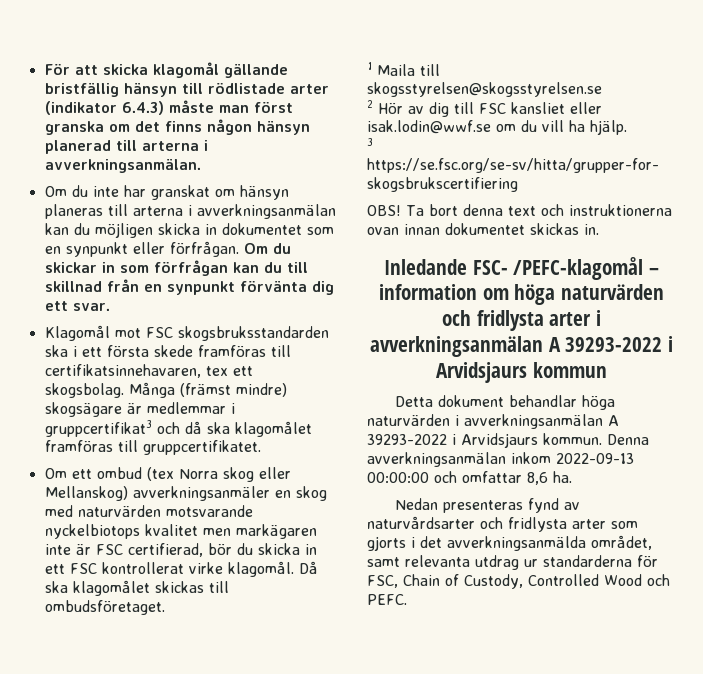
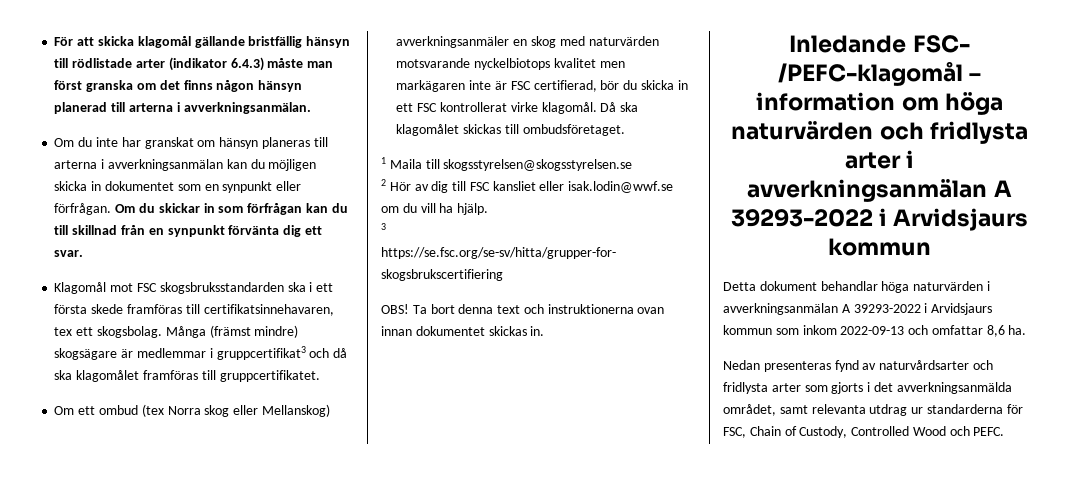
[543,433,649,445] [367,452,506,467] kommun. Denna avverkningsanmälan -> [723,325,799,335] kommun som
[367,472,429,483] 00:00:00 -> (905, 330) none

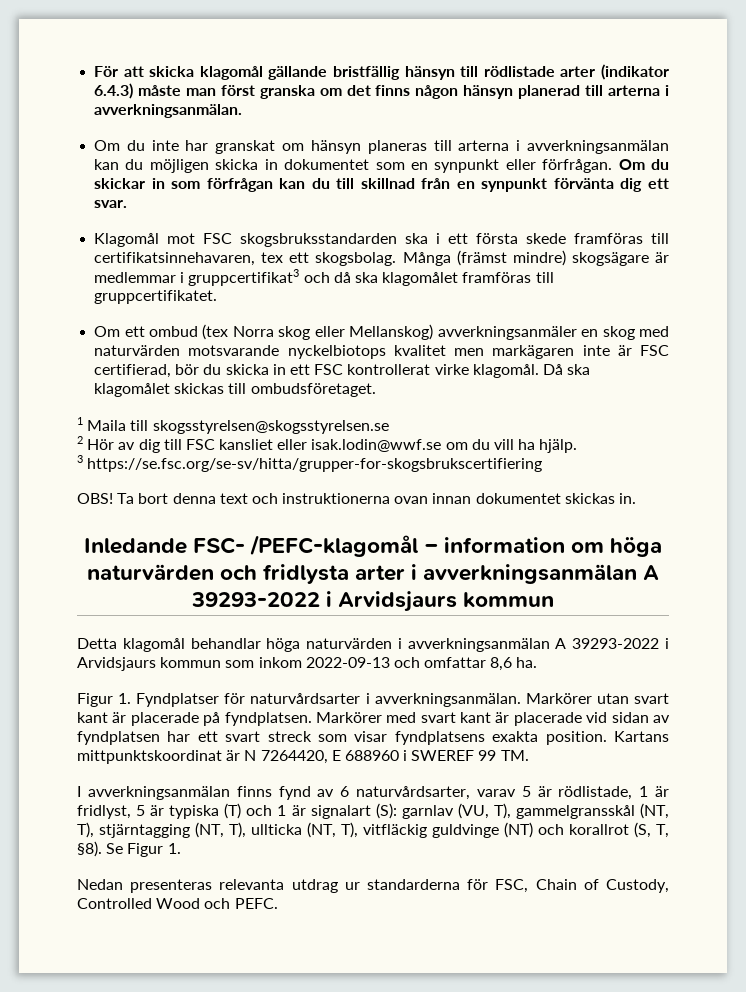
[759,281,817,291] dokument -> [122,638,185,652] klagomål
[723,360,993,372] [723,382,1012,394] [723,404,808,416] Nedan presenteras fynd av naturvårdsarter och fridlysta arter som gjorts i det avverkningsanmälda området, samt -> [77,693,669,707] [77,712,670,726] [77,731,669,745] [77,750,529,764] [77,786,669,800] [77,803,669,819] [77,822,669,838] [77,841,181,857] [77,879,213,893] Figur 1. Fyndplatser för naturvårdsarter i avverkningsanmälan. Markörer utan svart kant är placerade på fyndplatsen. Markörer med svart kant är placerade vid sidan av fyndplatsen har ett svart streck som visar fyndplatsens exakta position. Kartans mittpunktskoordinat är N 7264420, E 688960 i SWEREF 99 TM. // I avverkningsanmälan finns fynd av 6 naturvårdsarter, varav 5 är rödlistade, 1 är fridlyst, 5 är typiska (T) och 1 är signalart (S): garnlav (VU, T), gammelgransskål (NT, T), stjärntagging (NT, T), ullticka (NT, T), vitfläckig guldvinge (NT) och korallrot (S, T, §8). Se Figur 1. // Nedan presenteras

